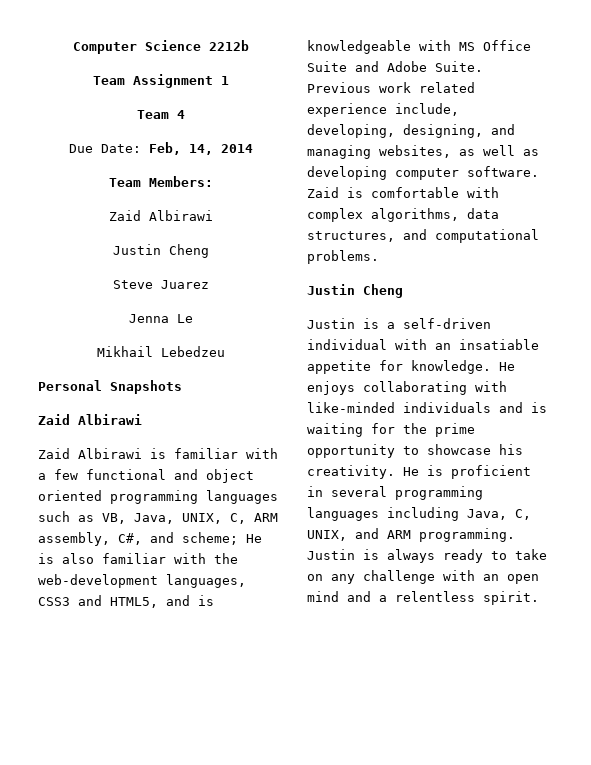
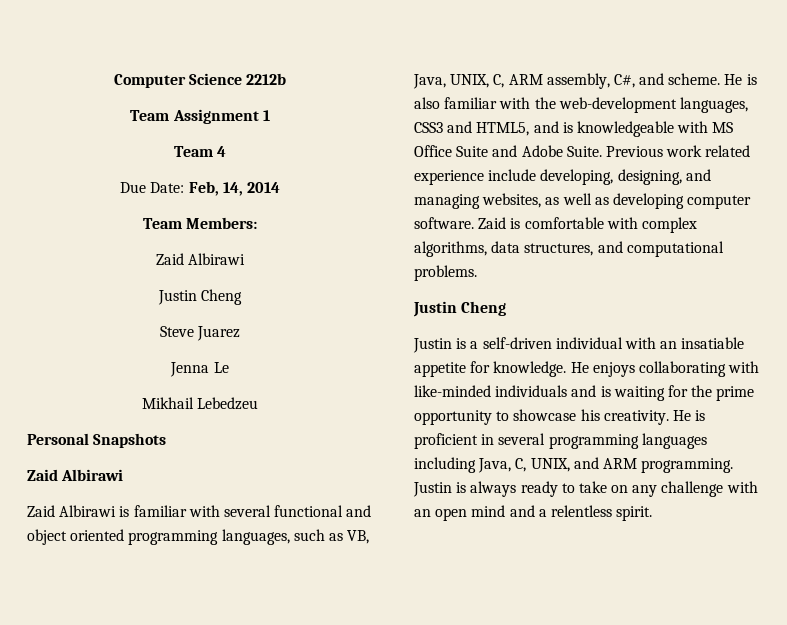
[38,469,78,480] a few -> [223,505,271,517] several
[206,490,278,504] languages -> [221,529,290,545] languages,
[182,532,238,545] scheme; -> [668,73,721,85] scheme.
[395,103,459,116] include, -> [488,169,537,181] include

